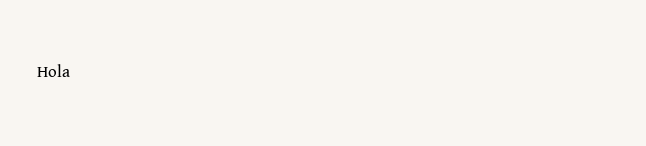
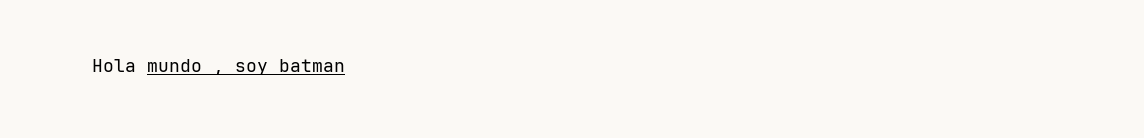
(70, 70) none -> [147,59,345,75] mundo , soy batman

